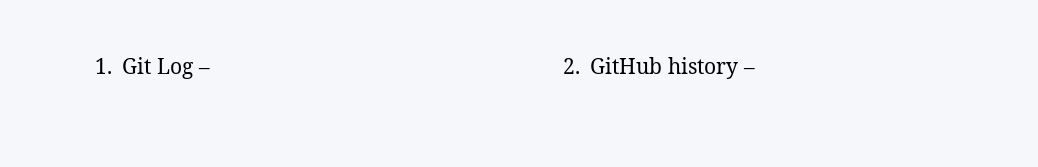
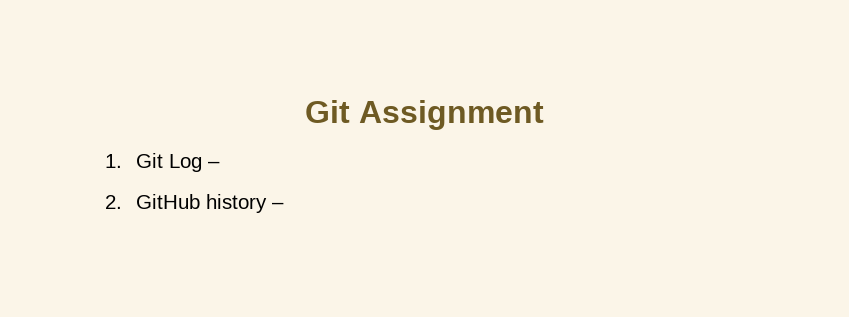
(94, 66) none -> [305,100,544,130] Git Assignment //

